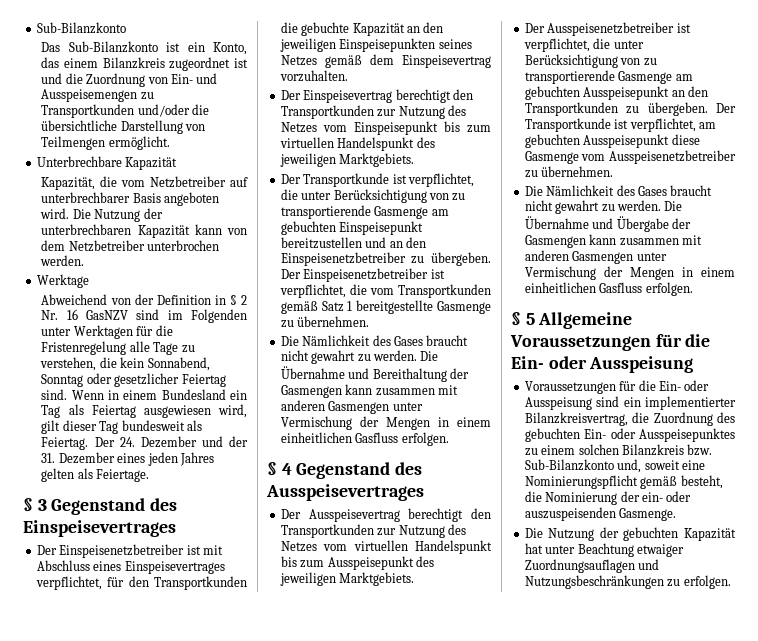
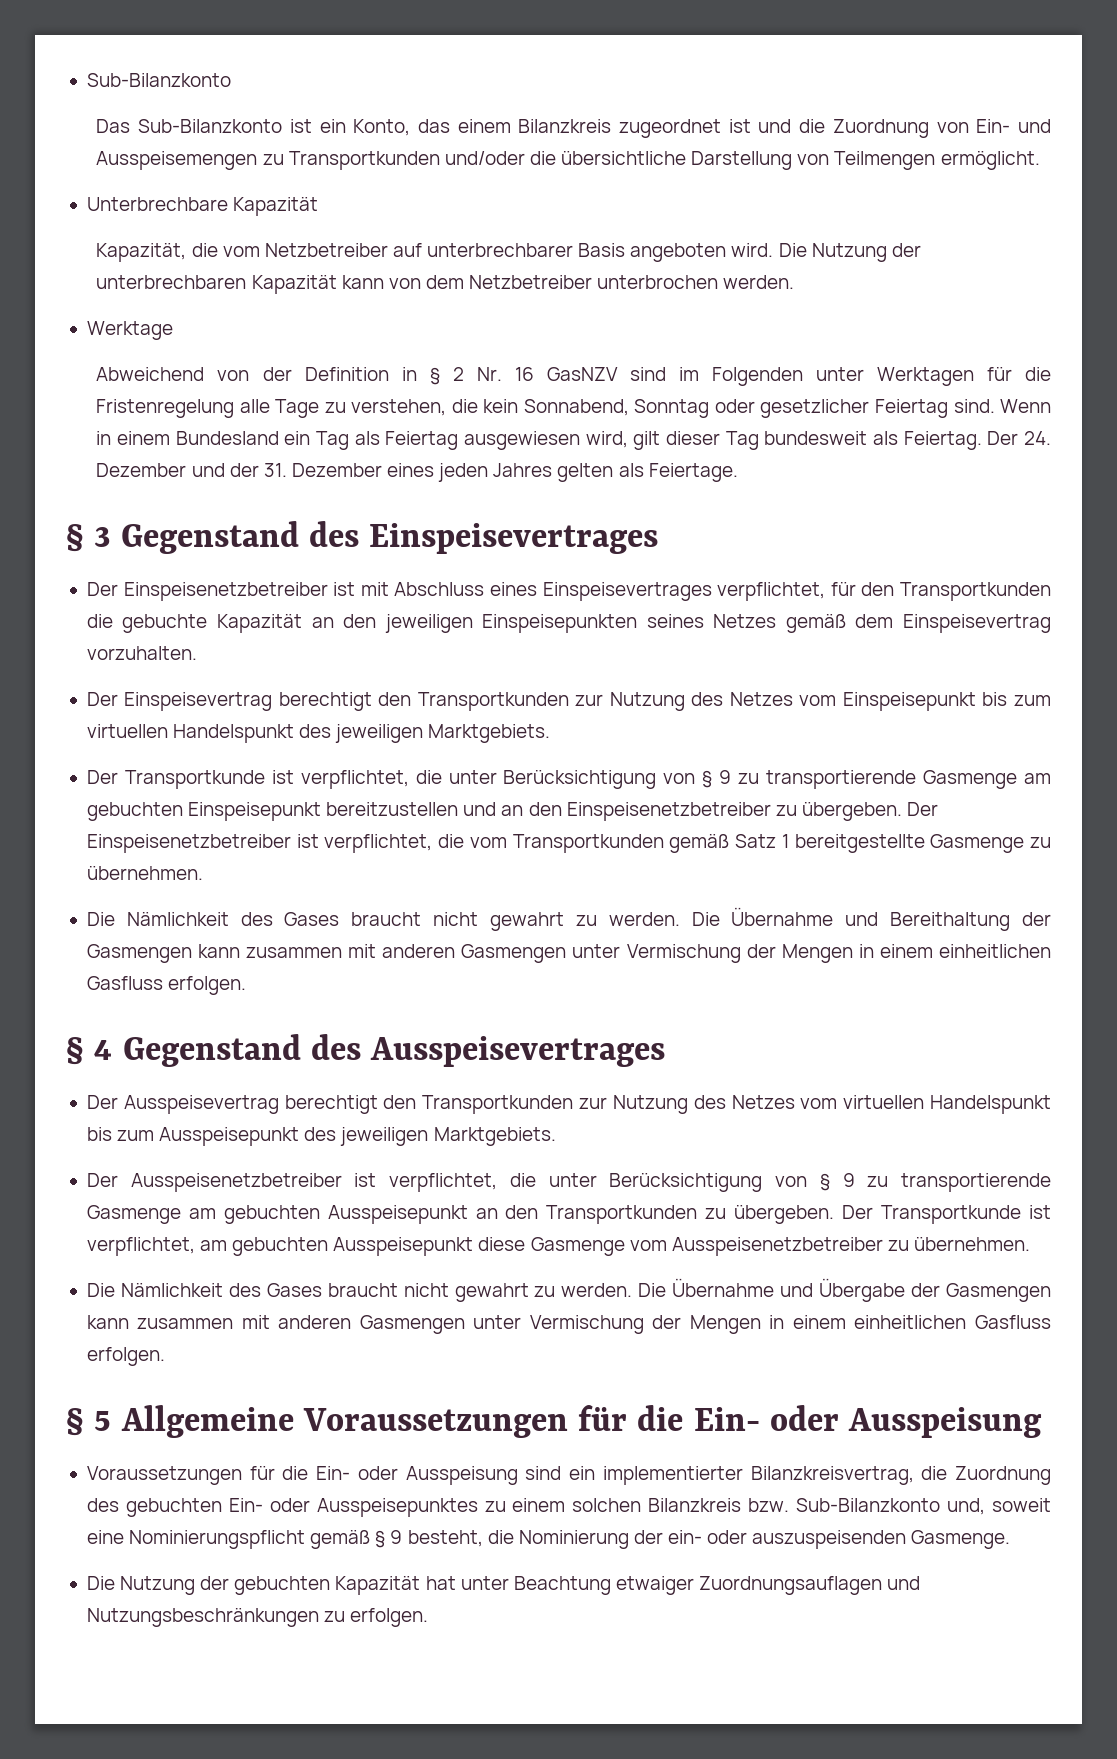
(449, 196) none -> [702,770,732,788] § 9
(641, 61) none -> [819,1173,855,1191] § 9
(678, 482) none -> [375,1530,403,1548] § 9

